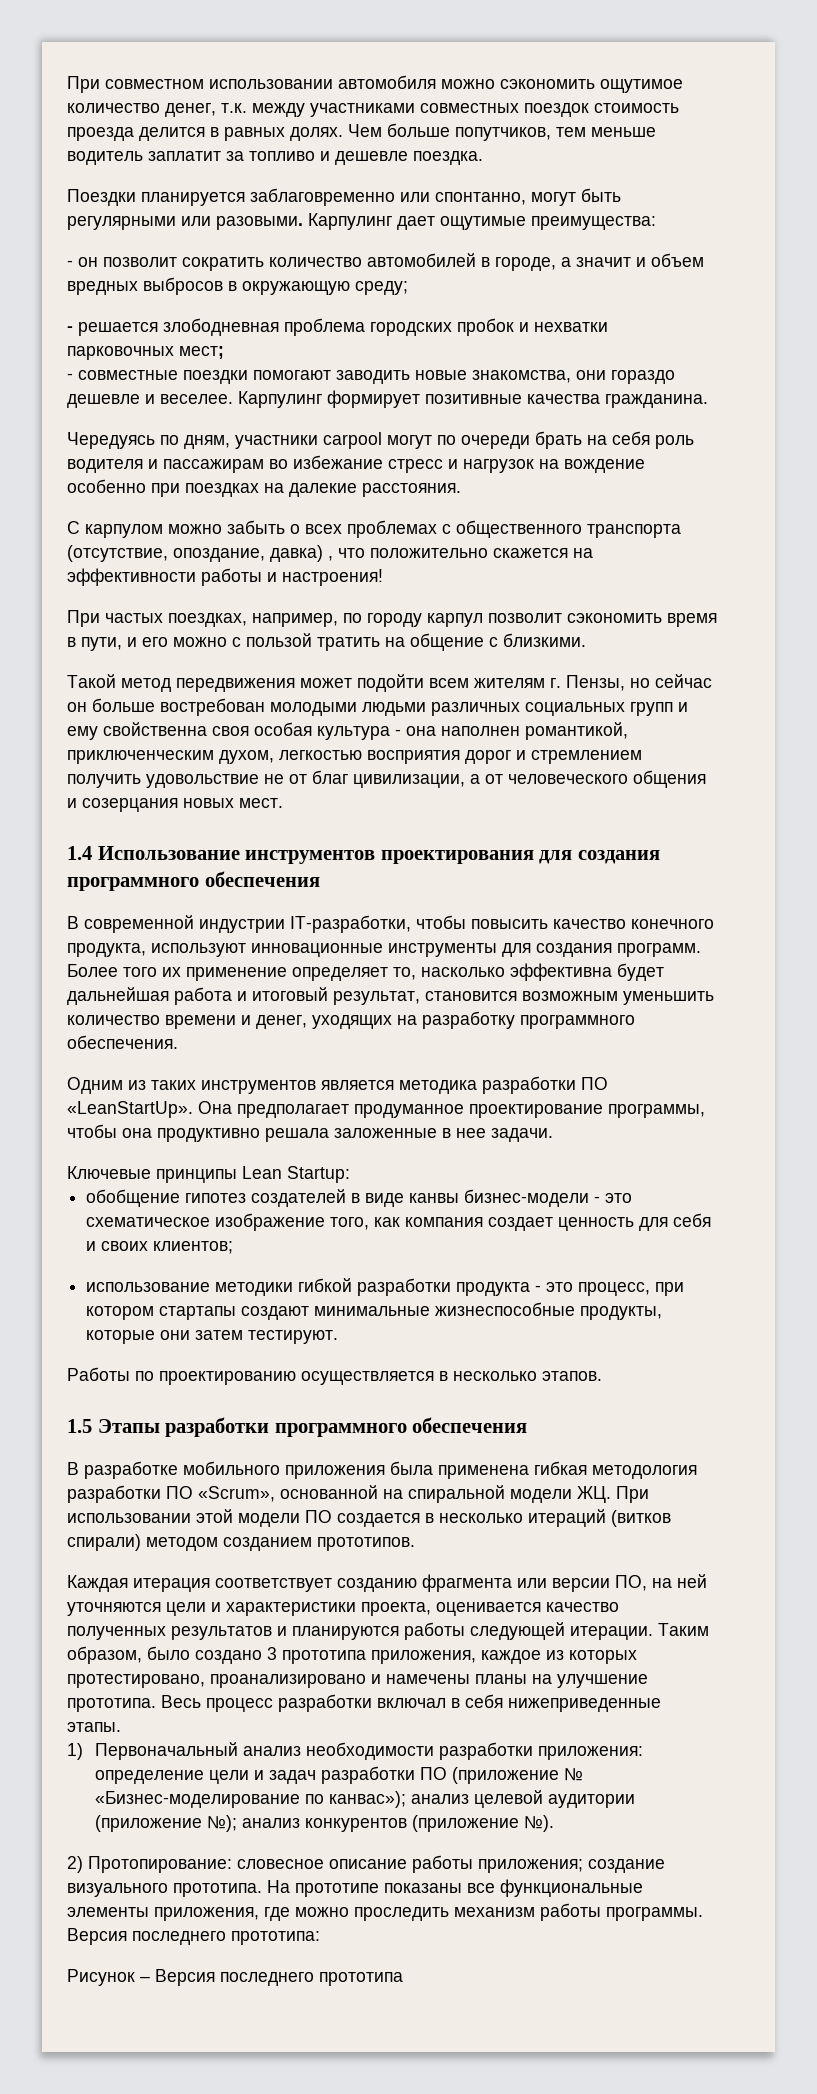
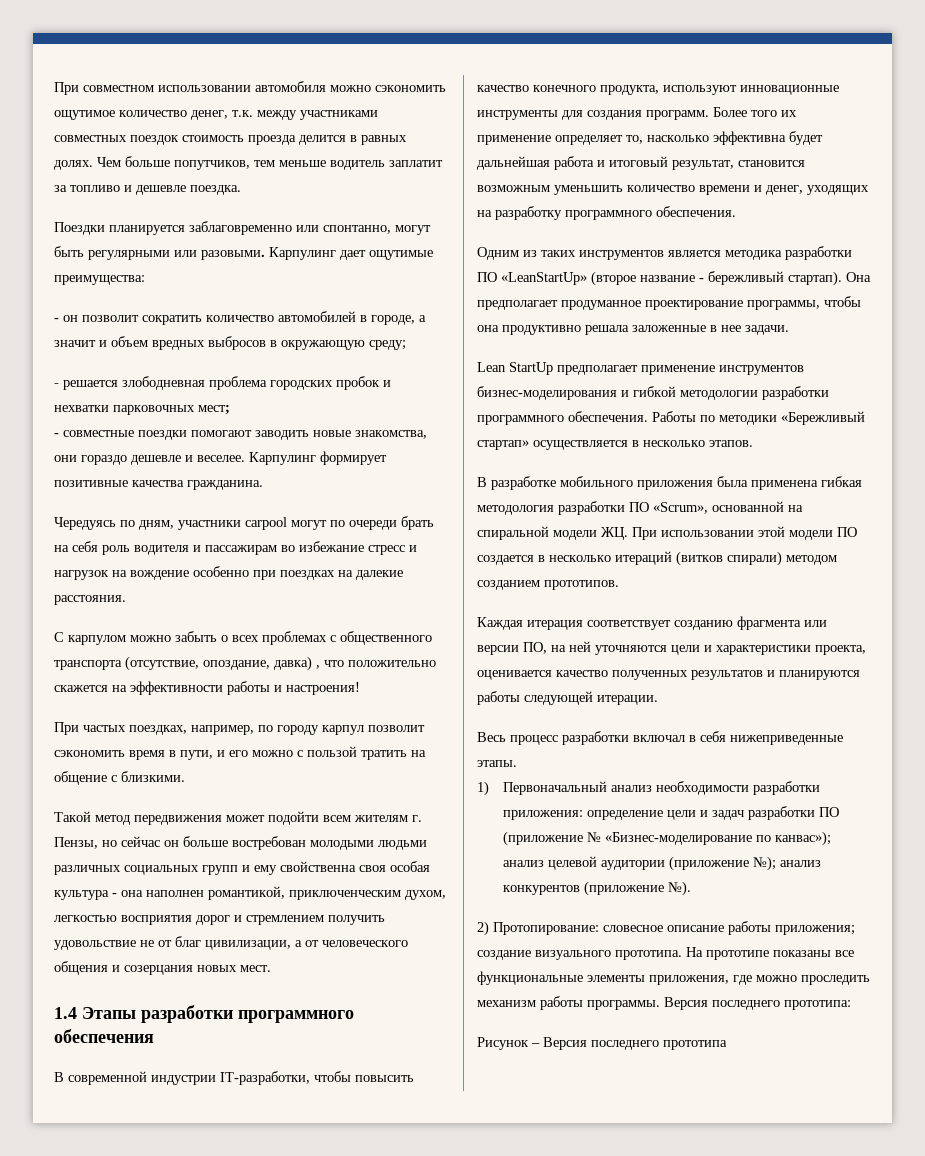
[97,846,660,864] Использование инструментов проектирования для создания -> [82,1005,233,1023] Этапы разработки
[67,1101,193,1118] «LeanStartUp». -> [501,271,842,286] «LeanStartUp» (второе название - бережливый стартап).
[67,1166,350,1183] [86,1189,633,1207] [86,1213,712,1231] [86,1241,234,1254] [86,1278,685,1296] [86,1302,663,1320] [86,1330,339,1344] [67,1367,296,1385] Ключевые принципы Lean Startup: // обобщение гипотез создателей в виде канвы бизнес-модели - это схематическое изображение того, как компания создает ценность для себя и своих клиентов; // использование методики гибкой разработки продукта - это процесс, при котором стартапы создают минимальные жизнеспособные продукты, которые они затем тестируют. // Работы по проектированию -> [477,362,804,375] [477,386,829,400] [477,411,865,425] [477,440,529,450] Lean StartUp предполагает применение инструментов бизнес-моделирования и гибкой методологии разработки программного обеспечения. Работы по методики «Бережливый стартап»
[67,1417,528,1437] // 1.5 Этапы разработки программного обеспечения -> (753, 443) none
[658,1623,709,1636] [67,1646,637,1664] [67,1674,648,1688] [67,1698,156,1712] Таким образом, было создано 3 прототипа приложения, каждое из которых протестировано, проанализировано и намечены планы на улучшение прототипа. -> (658, 700) //

